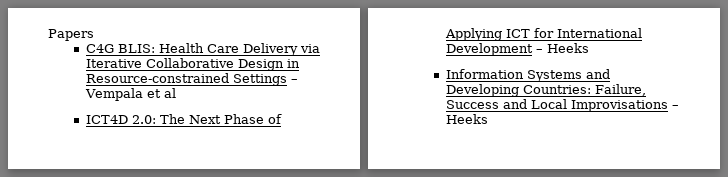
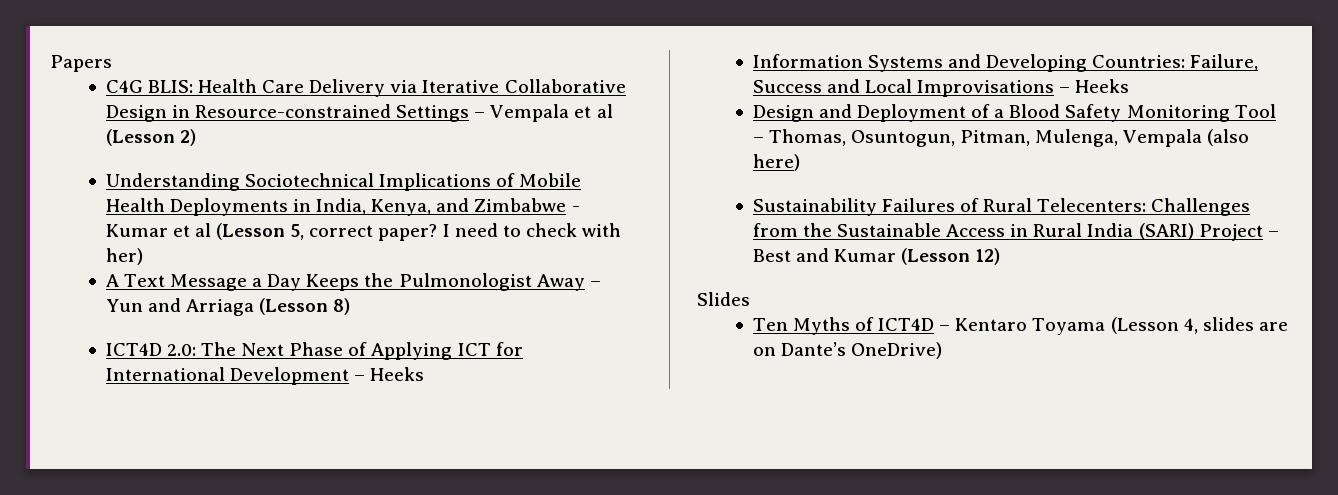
(176, 93) none -> [105,129,196,146] [105,173,582,191] [105,198,580,216] [105,223,622,241] [105,248,143,265] [105,273,601,291] [105,298,351,316] (Lesson 2) // Understanding Sociotechnical Implications of Mobile Health Deployments in India, Kenya, and Zimbabwe - Kumar et al (Lesson 5, correct paper? I need to check with her) // A Text Message a Day Keeps the Pulmonologist Away – Yun and Arriaga (Lesson 8)
(488, 119) none -> [752,104,1276,122] [752,129,1250,147] [752,154,800,171] [752,198,1251,216] [752,223,1279,241] [752,248,1001,265] [697,292,750,306] [752,317,1288,335] [752,342,942,359] // Design and Deployment of a Blood Safety Monitoring Tool – Thomas, Osuntogun, Pitman, Mulenga, Vempala (also here) // Sustainability Failures of Rural Telecenters: Challenges from the Sustainable Access in Rural India (SARI) Project – Best and Kumar (Lesson 12) // Slides // Ten Myths of ICT4D – Kentaro Toyama (Lesson 4, slides are on Dante’s OneDrive)

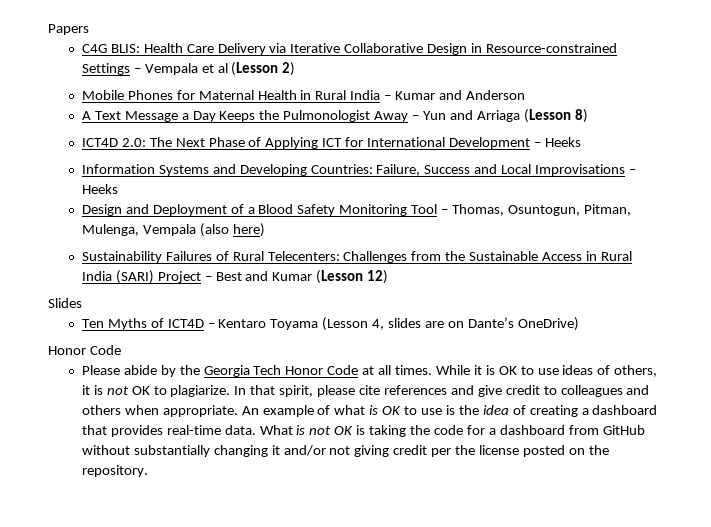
[105,173,582,191] [105,198,580,216] [105,223,622,241] [105,248,143,265] Understanding Sociotechnical Implications of Mobile Health Deployments in India, Kenya, and Zimbabwe - Kumar et al (Lesson 5, correct paper? I need to check with her) -> [81,90,525,100] Mobile Phones for Maternal Health in Rural India – Kumar and Anderson
(942, 350) none -> [48,345,121,355] [81,365,658,377] [81,385,650,397] [81,405,658,417] [81,425,645,437] [81,445,609,457] [81,465,148,477] // Honor Code // Please abide by the Georgia Tech Honor Code at all times. While it is OK to use ideas of others, it is not OK to plagiarize. In that spirit, please cite references and give credit to colleagues and others when appropriate. An example of what is OK to use is the idea of creating a dashboard that provides real-time data. What is not OK is taking the code for a dashboard from GitHub without substantially changing it and/or not giving credit per the license posted on the repository.

